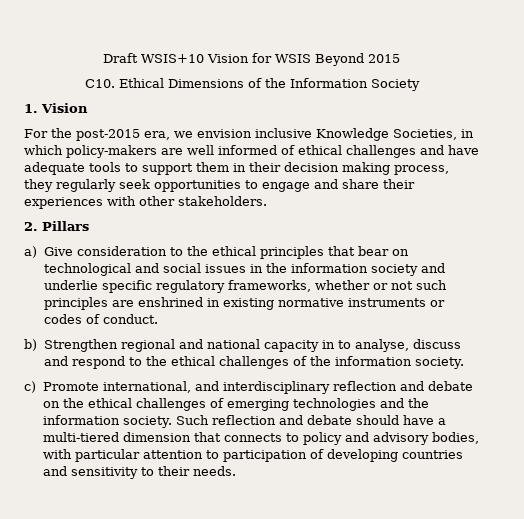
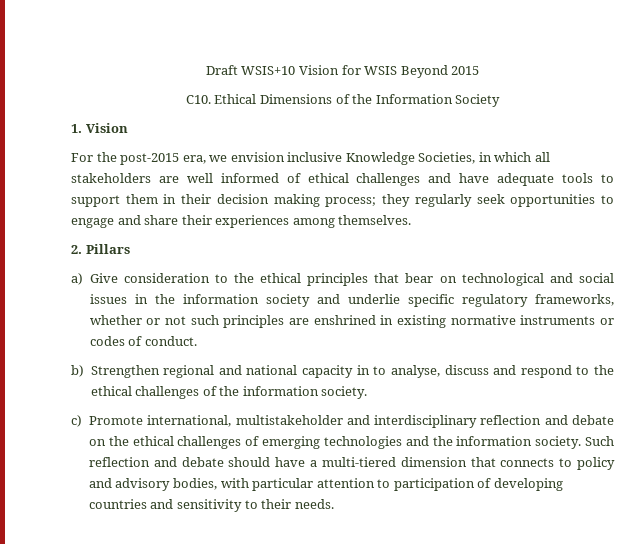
[66,145,157,158] policy-makers -> [534,152,550,162] [71,173,151,183] all stakeholders
[394,165,449,175] process, -> [325,197,377,207] process;
[107,196,267,206] with other stakeholders. -> [292,215,412,228] among themselves.
(191, 387) none -> [235,415,343,425] multistakeholder

